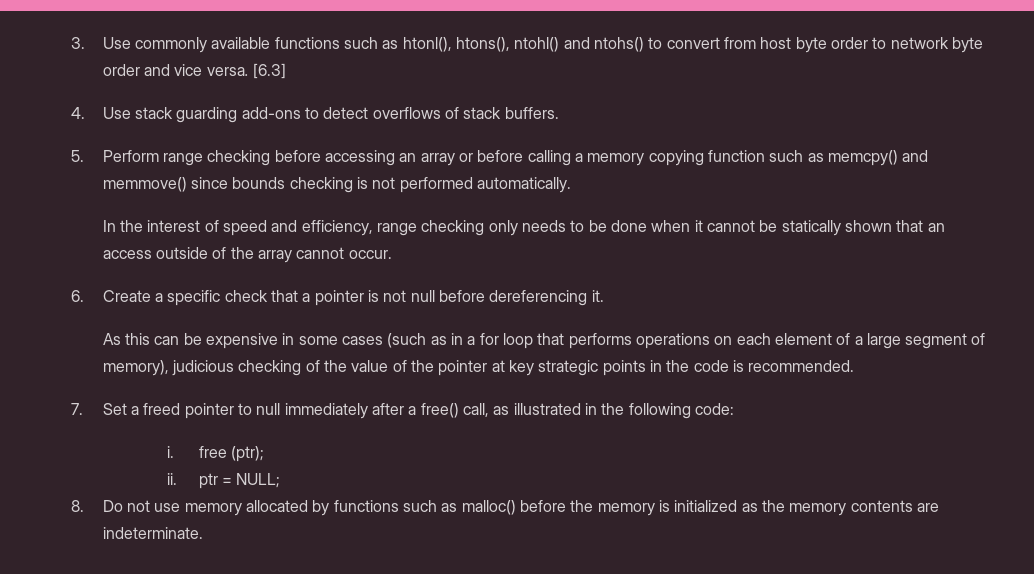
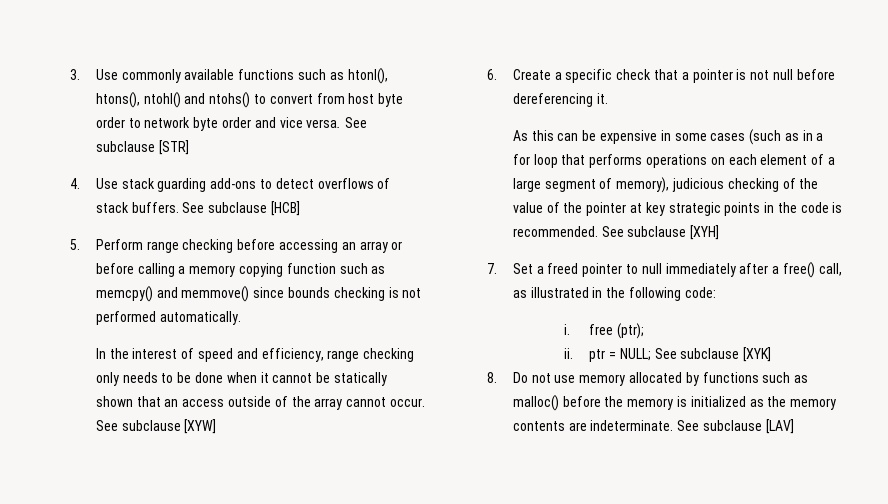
[253,63,287,79] [6.3] -> [345,117,368,128] [95,140,189,155] See subclause [STR]
(559, 113) none -> [182,201,301,216] See subclause [HCB]
(392, 254) none -> [95,419,217,434] See subclause [XYW]
(855, 366) none -> [601,225,720,240] See subclause [XYH]
(281, 480) none -> [654,347,772,362] See subclause [XYK]
(203, 533) none -> [677,419,794,434] See subclause [LAV]

